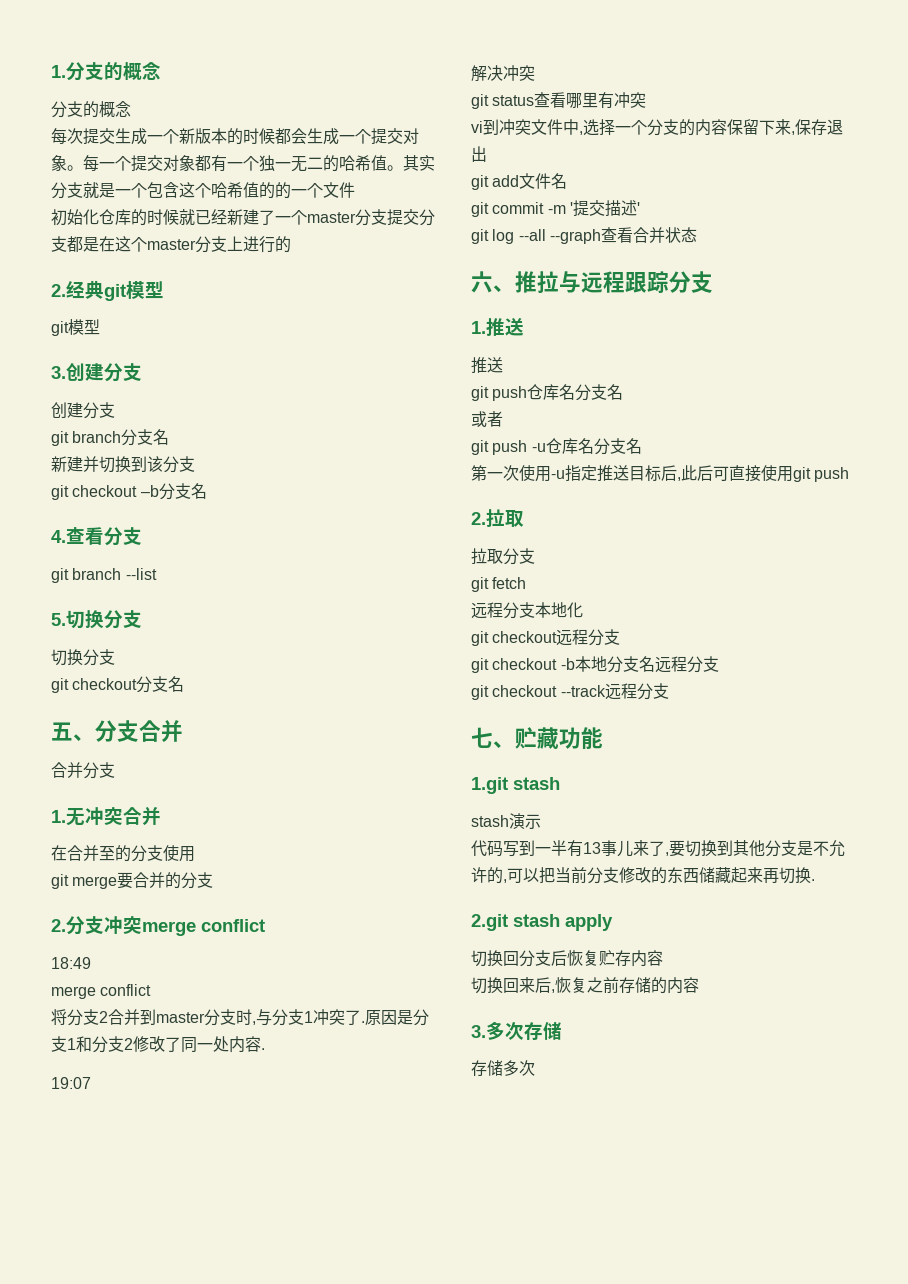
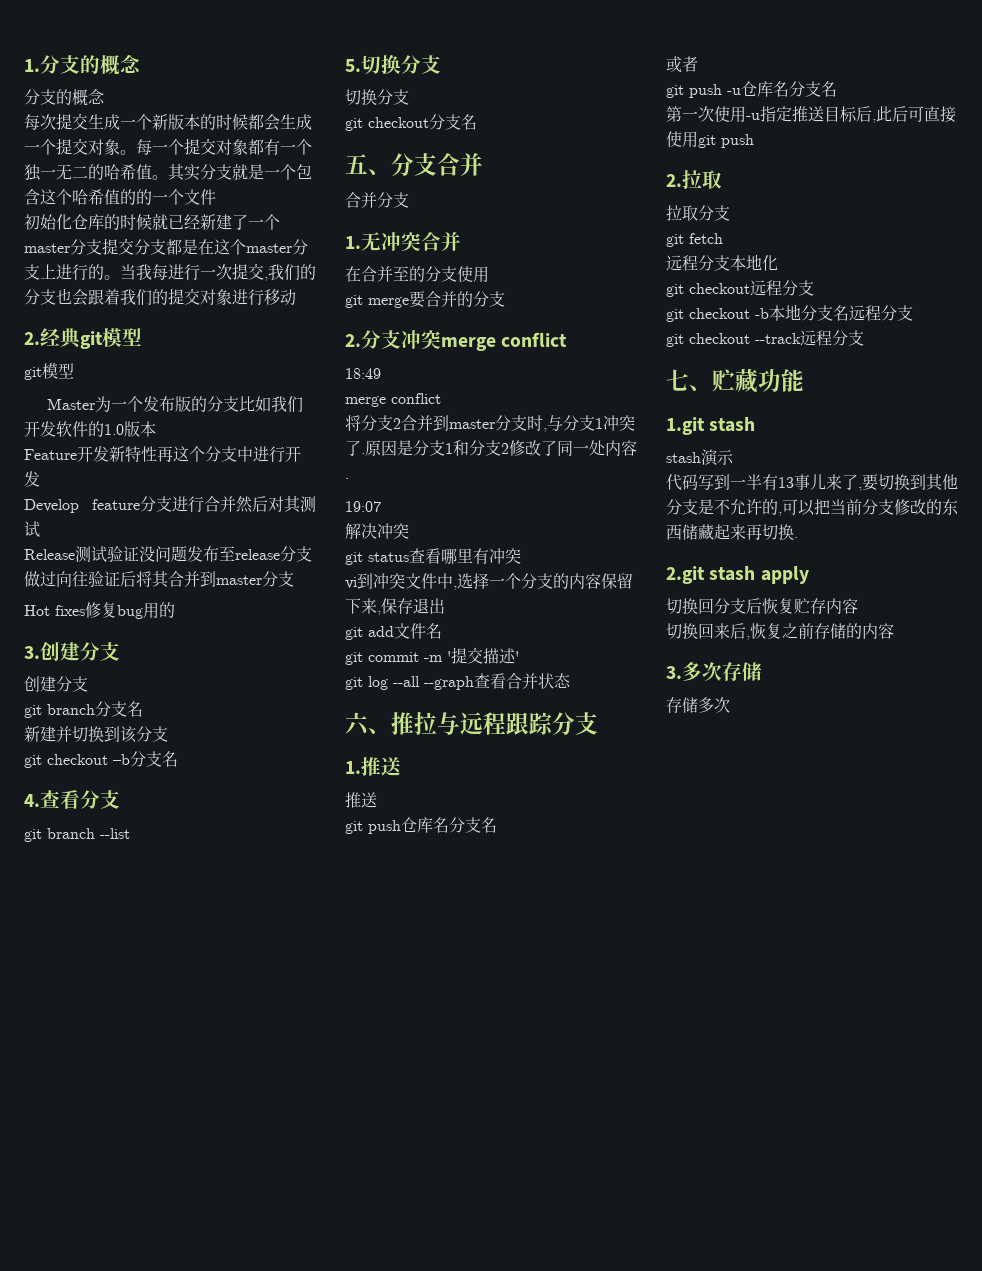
(291, 244) none -> [104,263,316,281] [24,288,296,306] 。当我每进行一次提交,我们的分支也会跟着我们的提交对象进行移动
(100, 327) none -> [47,396,304,413] [24,421,156,437] [24,446,301,463] [24,471,40,487] [24,496,316,513] [24,521,40,537] [24,546,312,562] [24,571,294,588] [24,602,175,619] // Master为一个发布版的分支比如我们开发软件的1.0版本 // Feature开发新特性再这个分支中进行开发 // Develop feature分支进行合并然后对其测试 // Release测试验证没问题发布至release分支做过向往验证后将其合并到master分支 // Hot fixes修复bug用的

